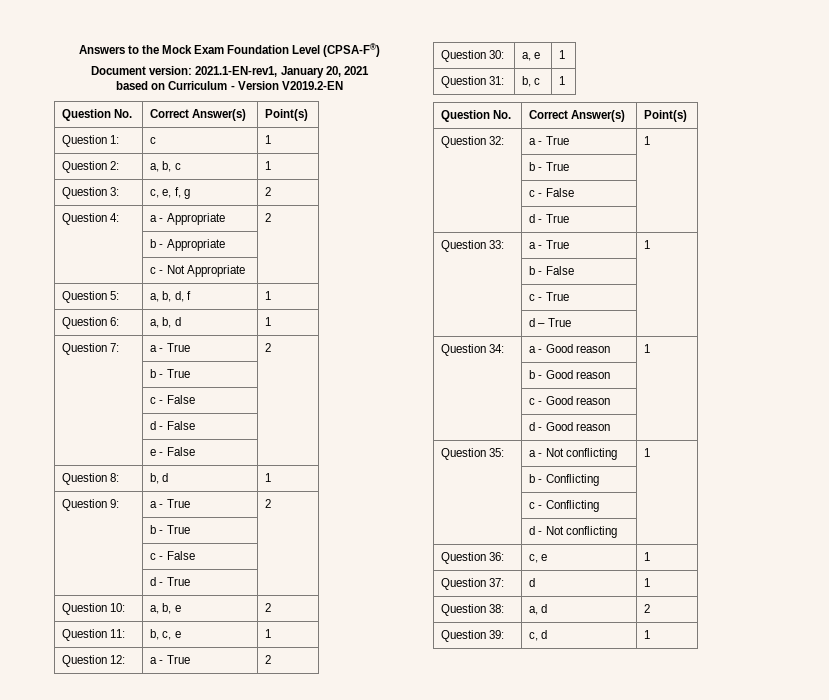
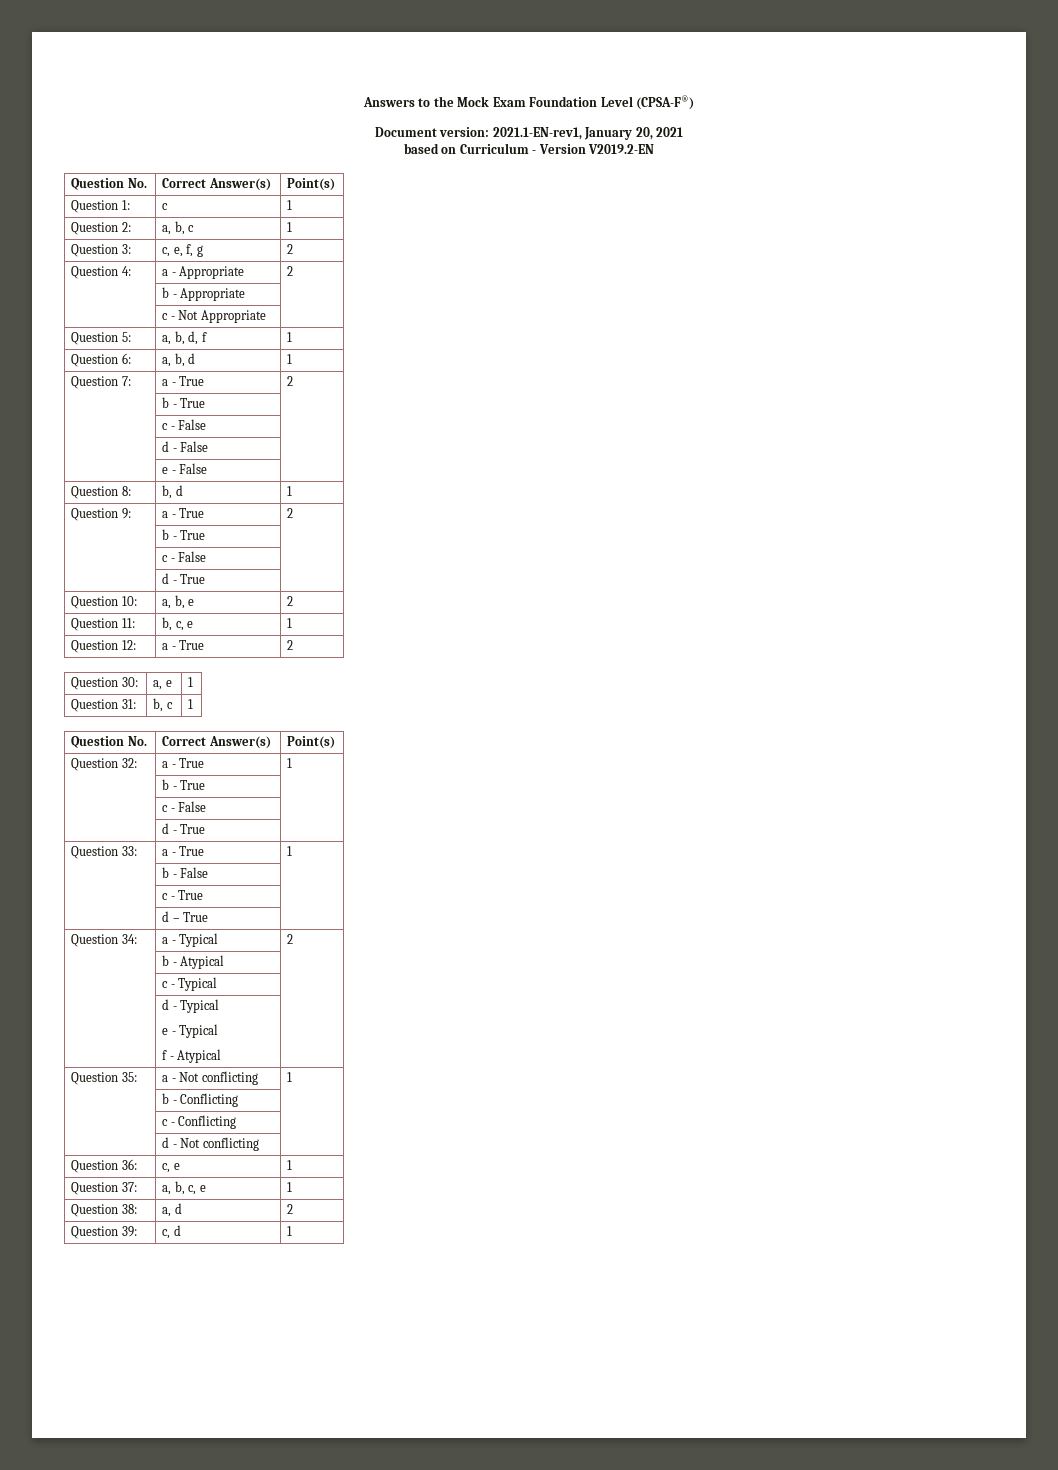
[545,344,610,353] [644,344,651,353] [529,370,610,379] [529,396,610,405] [529,422,610,431] Good reason | 1 // | b - Good reason | // | c - Good reason | // | d - Good reason -> [179,933,219,947] [287,934,294,944] [162,955,225,969] [162,977,218,991] [162,999,220,1013] [162,1024,219,1038] [162,1049,222,1063] Typical | 2 // | b - Atypical | // | c - Typical | // | d - Typical // e - Typical // f - Atypical
[529,578,536,587] d -> [162,1181,206,1195] a, b, c, e

